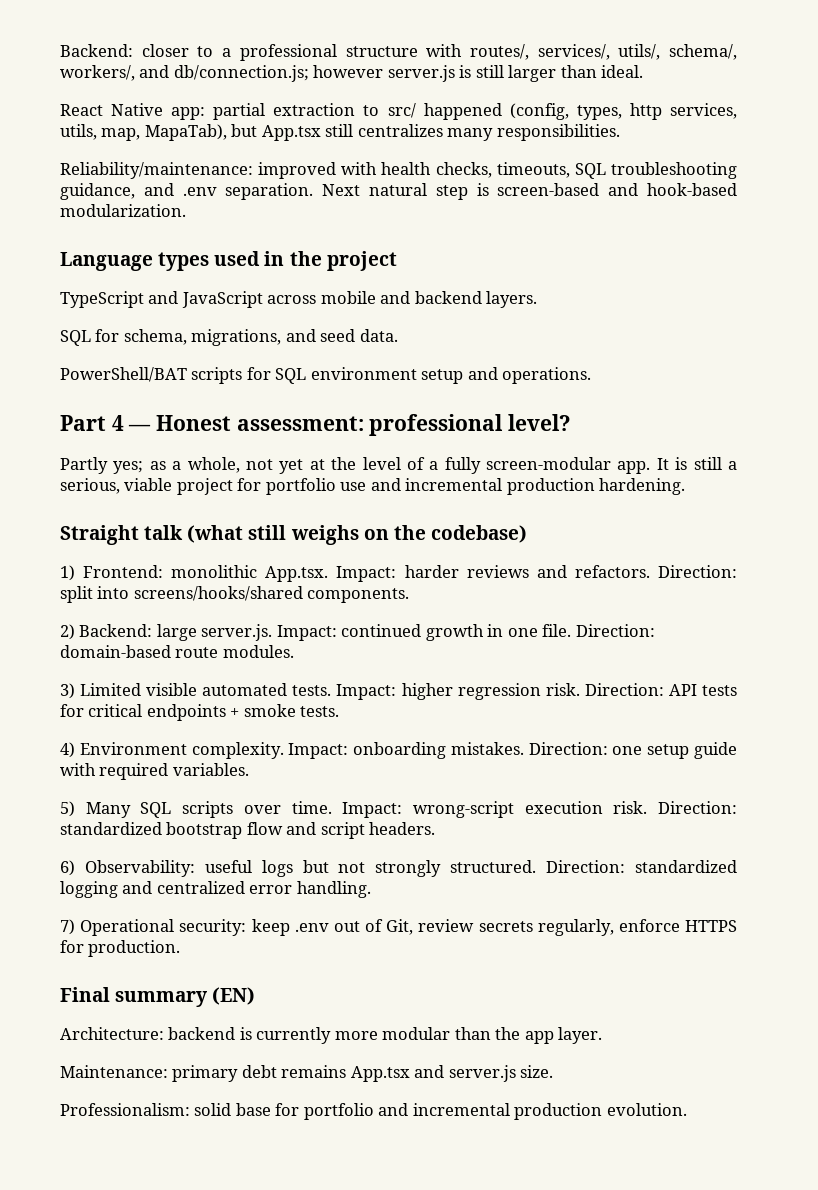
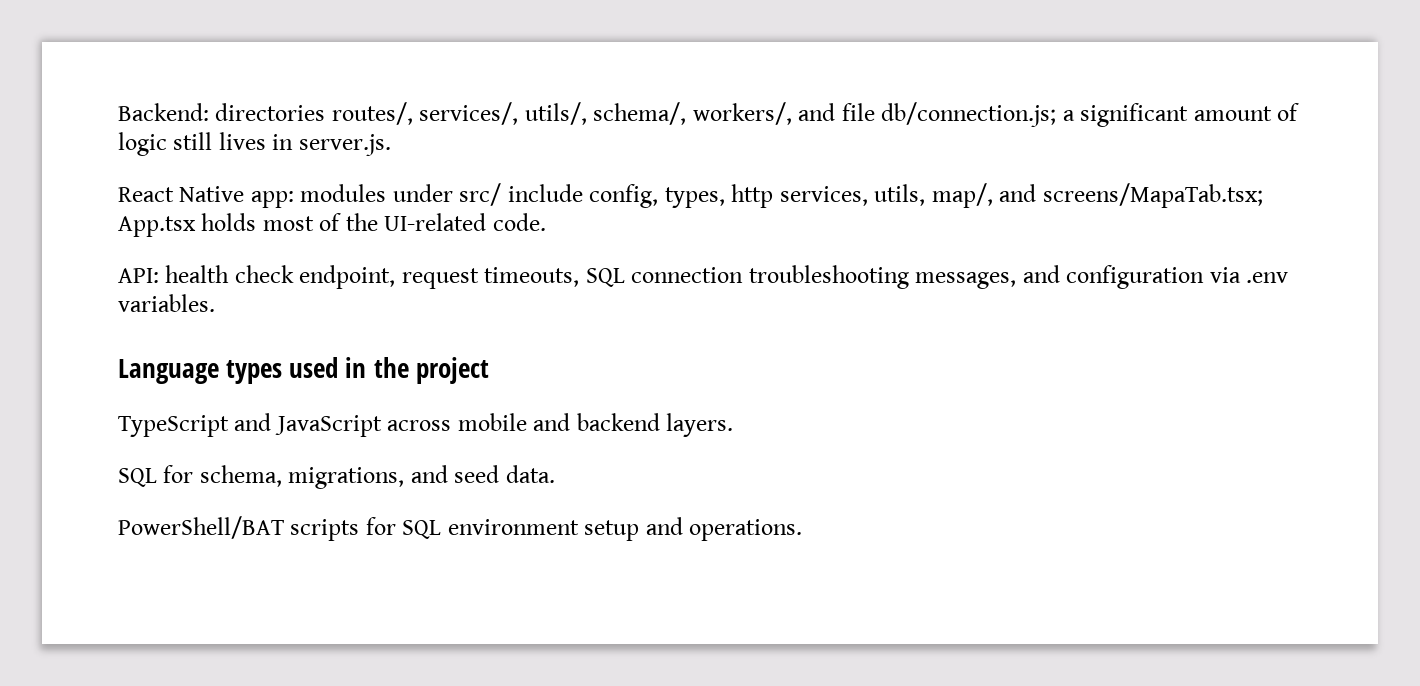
[60,44,463,61] Backend: closer to a professional structure with -> [118,103,326,121] Backend: directories
[173,65,644,82] [60,103,737,120] [60,124,620,141] [60,162,737,179] [60,183,737,200] [60,204,186,217] db/connection.js; however server.js is still larger than ideal. // React Native app: partial extraction to src/ happened (config, types, http services, utils, map, MapaTab), but App.tsx still centralizes many responsibilities. // Reliability/maintenance: improved with health checks, timeouts, SQL troubleshooting guidance, and .env separation. Next natural step is screen-based and hook-based modularization. -> [841,102,1300,127] [118,132,391,156] [118,183,1263,208] [118,213,546,237] [118,265,1289,289] [118,294,215,312] file db/connection.js; a significant amount of logic still lives in server.js. // React Native app: modules under src/ include config, types, http services, utils, map/, and screens/MapaTab.tsx; App.tsx holds most of the UI-related code. // API: health check endpoint, request timeouts, SQL connection troubleshooting messages, and configuration via .env variables.
[60,414,572,436] [60,457,738,474] [60,478,686,495] [60,525,527,545] [60,565,737,582] [60,586,410,603] [60,624,655,641] [60,645,294,658] [60,683,737,700] [60,704,340,721] [60,742,738,759] [60,763,249,780] [60,801,738,818] [60,822,436,839] [60,860,738,877] [60,881,371,898] [60,919,737,936] [60,940,181,957] [60,987,256,1007] [60,1027,603,1044] [60,1065,554,1082] [60,1103,687,1120] // Part 4 — Honest assessment: professional level? // Partly yes; as a whole, not yet at the level of a fully screen-modular app. It is still a serious, viable project for portfolio use and incremental production hardening. // Straight talk (what still weighs on the codebase) // 1) Frontend: monolithic App.tsx. Impact: harder reviews and refactors. Direction: split into screens/hooks/shared components. // 2) Backend: large server.js. Impact: continued growth in one file. Direction: domain-based route modules. // 3) Limited visible automated tests. Impact: higher regression risk. Direction: API tests for critical endpoints + smoke tests. // 4) Environment complexity. Impact: onboarding mistakes. Direction: one setup guide with required variables. // 5) Many SQL scripts over time. Impact: wrong-script execution risk. Direction: standardized bootstrap flow and script headers. // 6) Observability: useful logs but not strongly structured. Direction: standardized logging and centralized error handling. // 7) Operational security: keep .env out of Git, review secrets regularly, enforce HTTPS for production. // Final summary (EN) // Architecture: backend is currently more modular than the app layer. // Maintenance: primary debt remains App.tsx and server.js size. // Professionalism: solid base for portfolio and incremental production evolution. -> (803, 530) none

